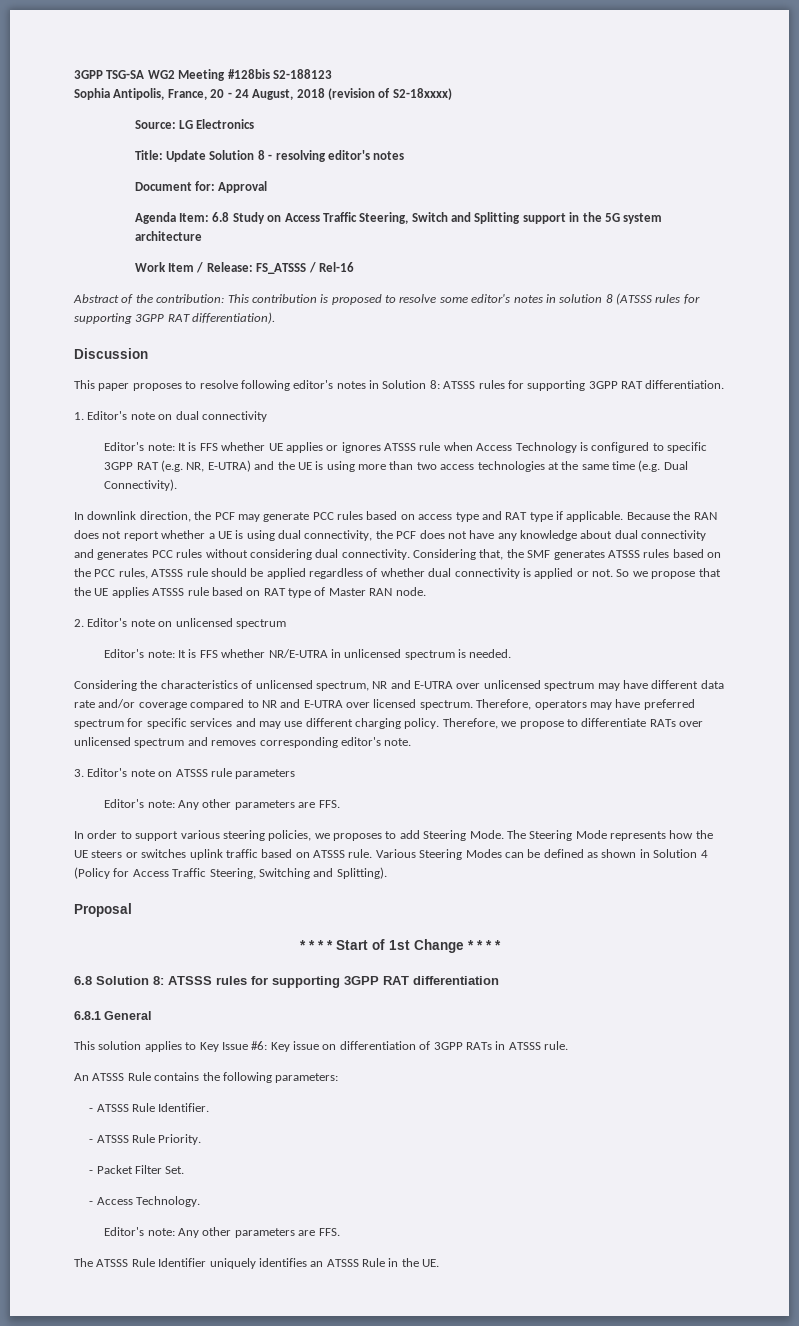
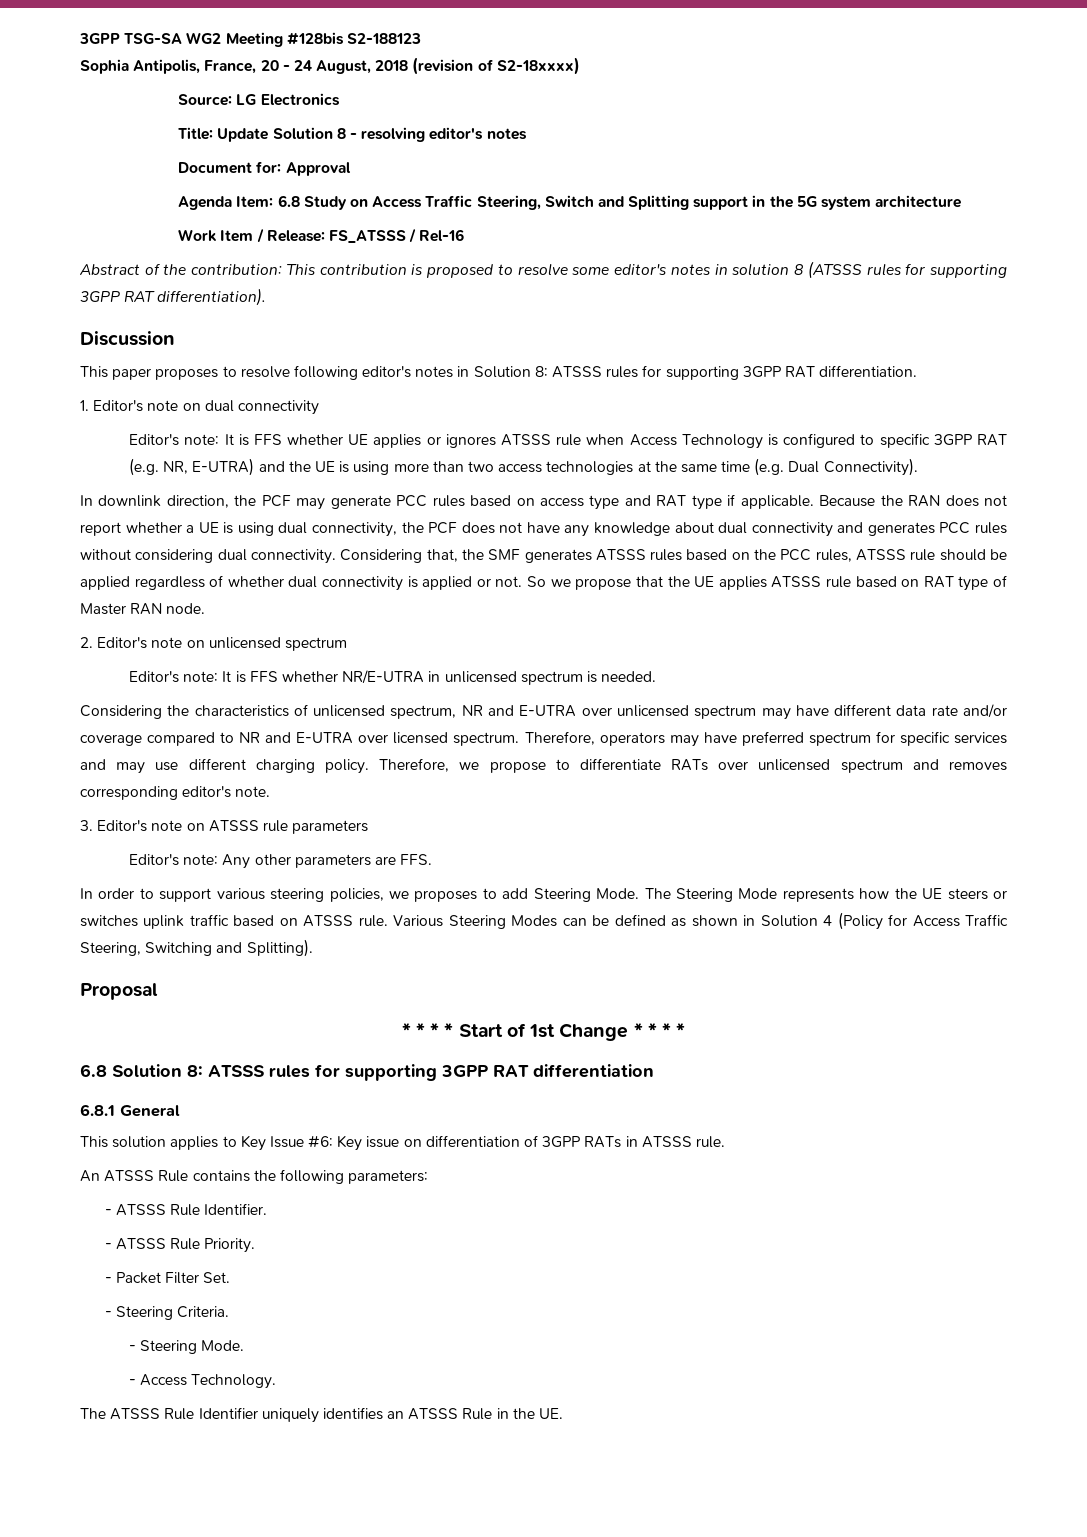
[96,1196,200,1207] [104,1227,340,1238] Access Technology. // Editor's note: Any other parameters are FFS. -> [115,1306,229,1320] [129,1340,245,1354] [129,1374,277,1389] Steering Criteria. // - Steering Mode. // - Access Technology.

